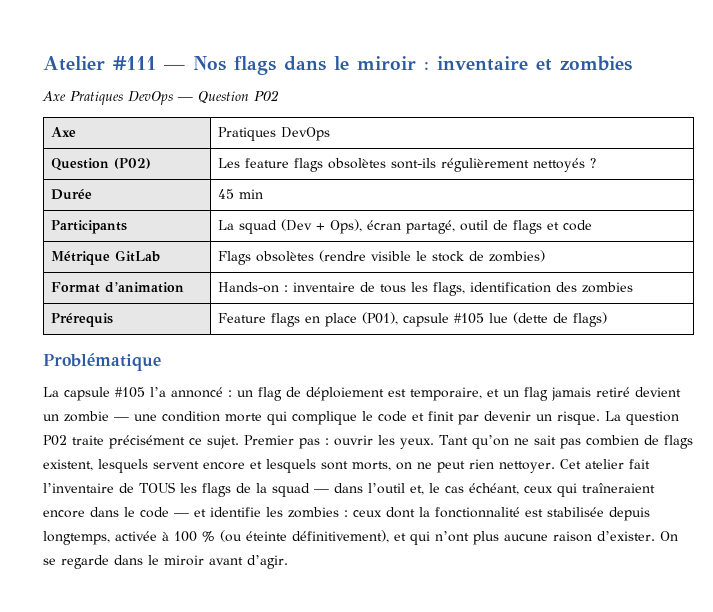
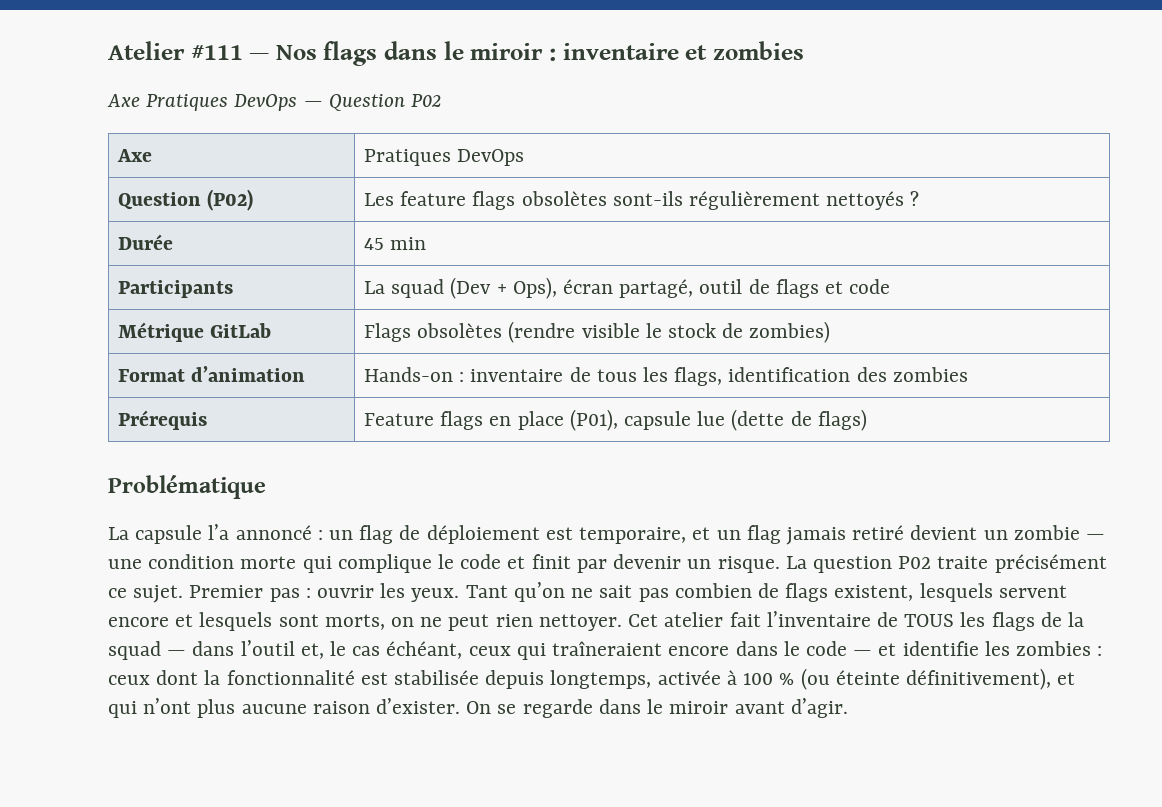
[454,313,485,324] #105 -> (691, 420) none
[115,387,145,398] #105 -> (203, 534) none

